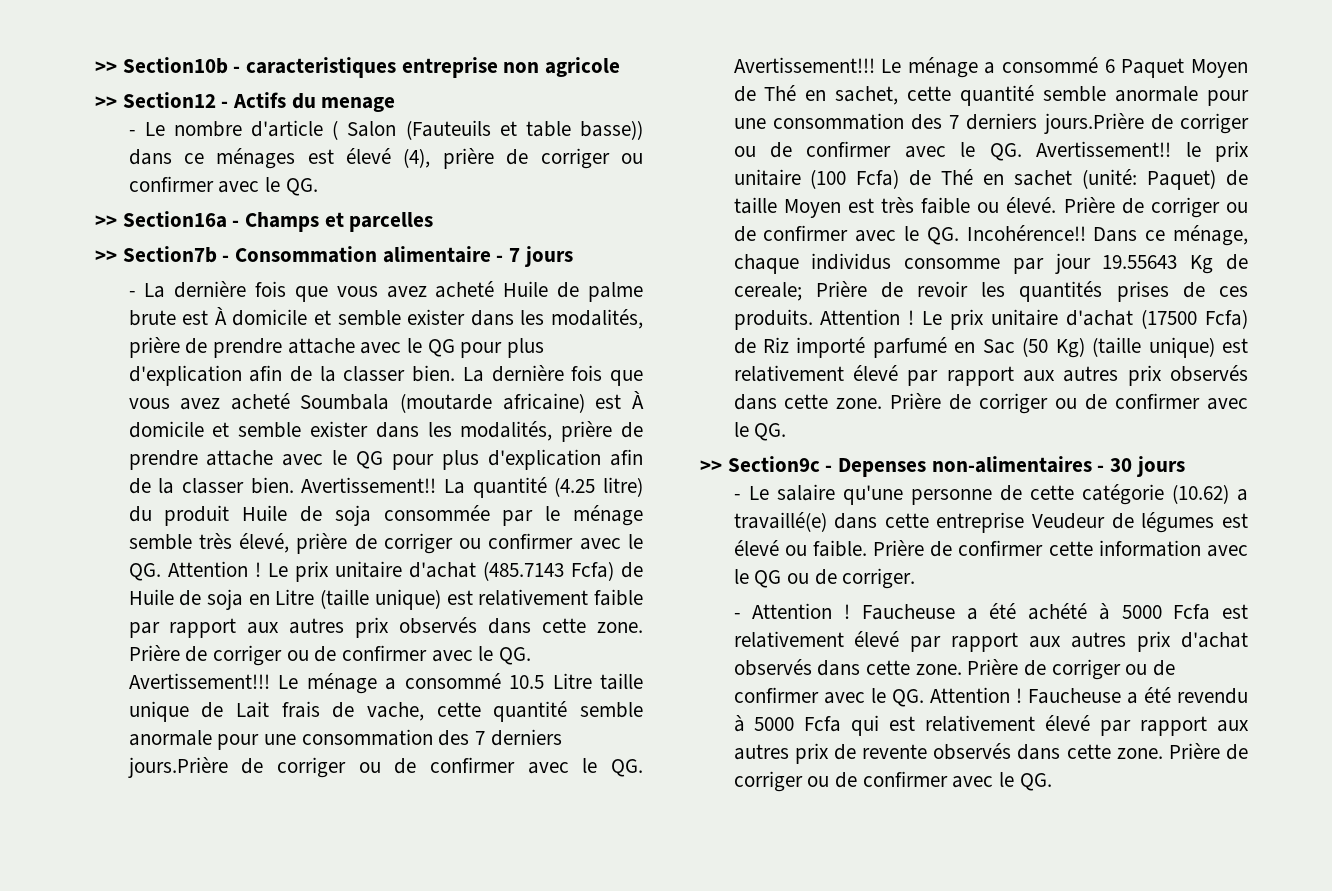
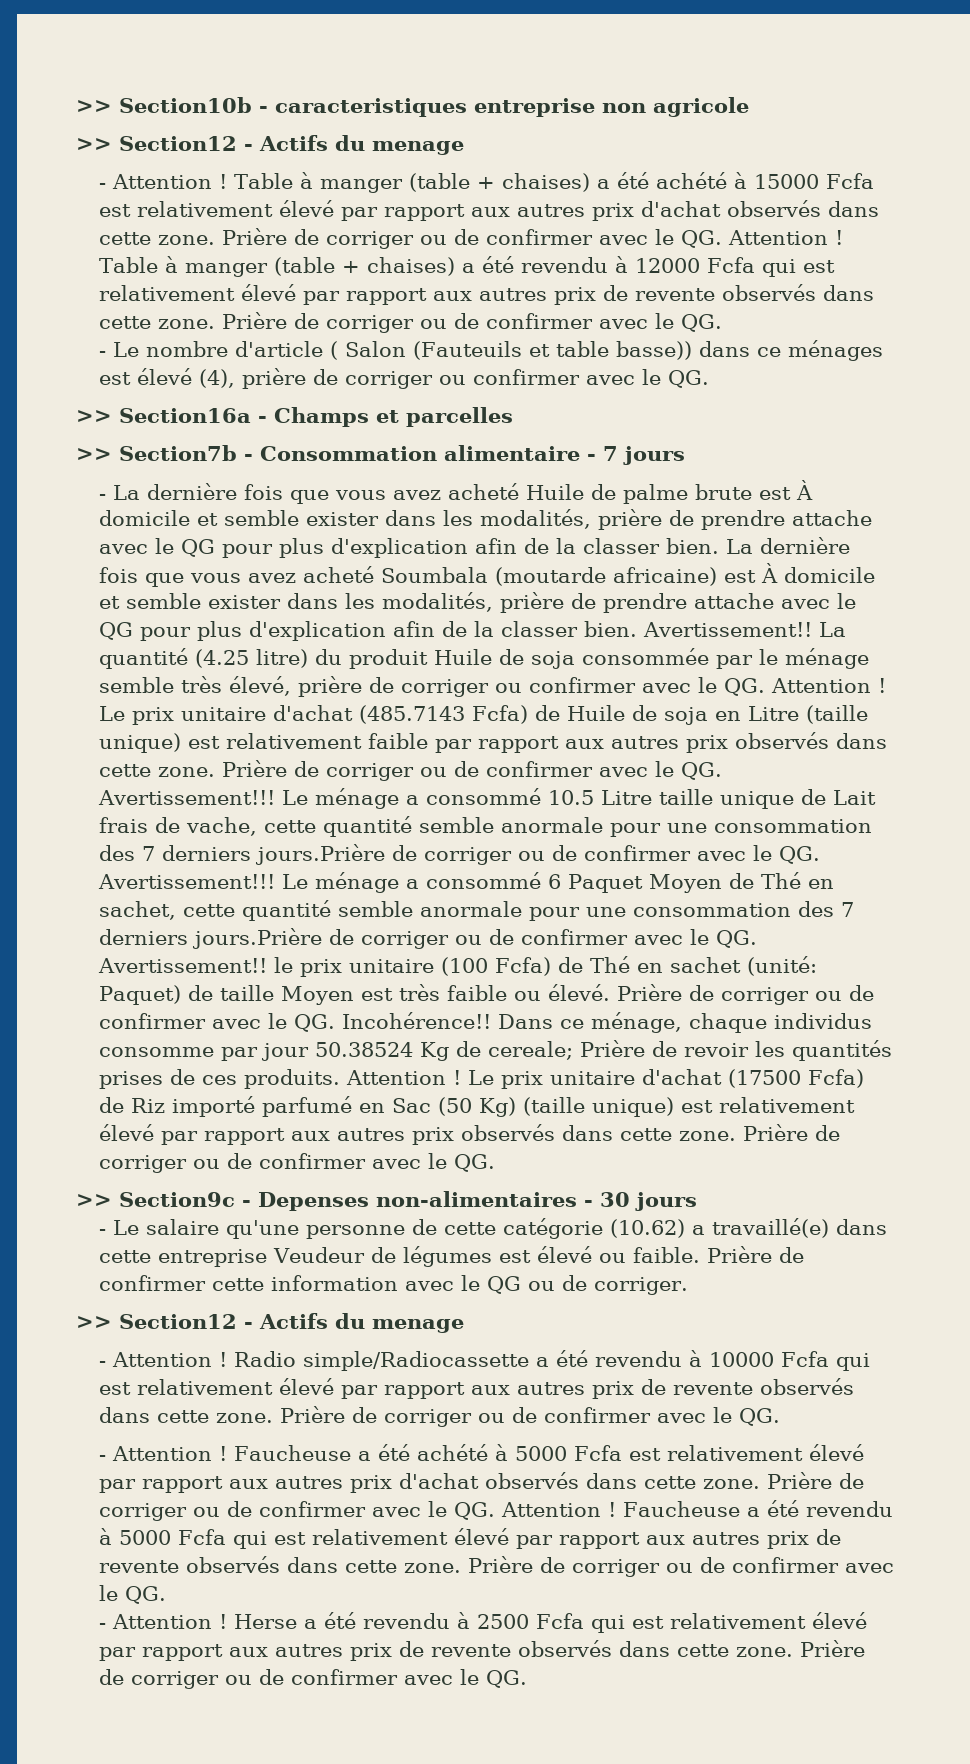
(396, 104) none -> [98,172,874,193] [98,200,879,221] [98,228,843,249] [98,256,835,277] [98,284,874,305] [98,312,722,333] // - Attention ! Table à manger (table + chaises) a été achété à 15000 Fcfa est relativement élevé par rapport aux autres prix d'achat observés dans cette zone. Prière de corriger ou de confirmer avec le QG. Attention ! Table à manger (table + chaises) a été revendu à 12000 Fcfa qui est relativement élevé par rapport aux autres prix de revente observés dans cette zone. Prière de corriger ou de confirmer avec le QG.
[1102,255,1178,269] 19.55643 -> [314,1042,413,1057] 50.38524
(916, 578) none -> [76,1313,464,1333] [98,1350,870,1371] [98,1378,854,1399] [98,1406,780,1427] // >> Section12 - Actifs du menage // - Attention ! Radio simple/Radiocassette a été revendu à 10000 Fcfa qui est relativement élevé par rapport aux autres prix de revente observés dans cette zone. Prière de corriger ou de confirmer avec le QG.
(1052, 782) none -> [98,1612,867,1633] [98,1640,865,1661] [98,1669,527,1689] // - Attention ! Herse a été revendu à 2500 Fcfa qui est relativement élevé par rapport aux autres prix de revente observés dans cette zone. Prière de corriger ou de confirmer avec le QG.

